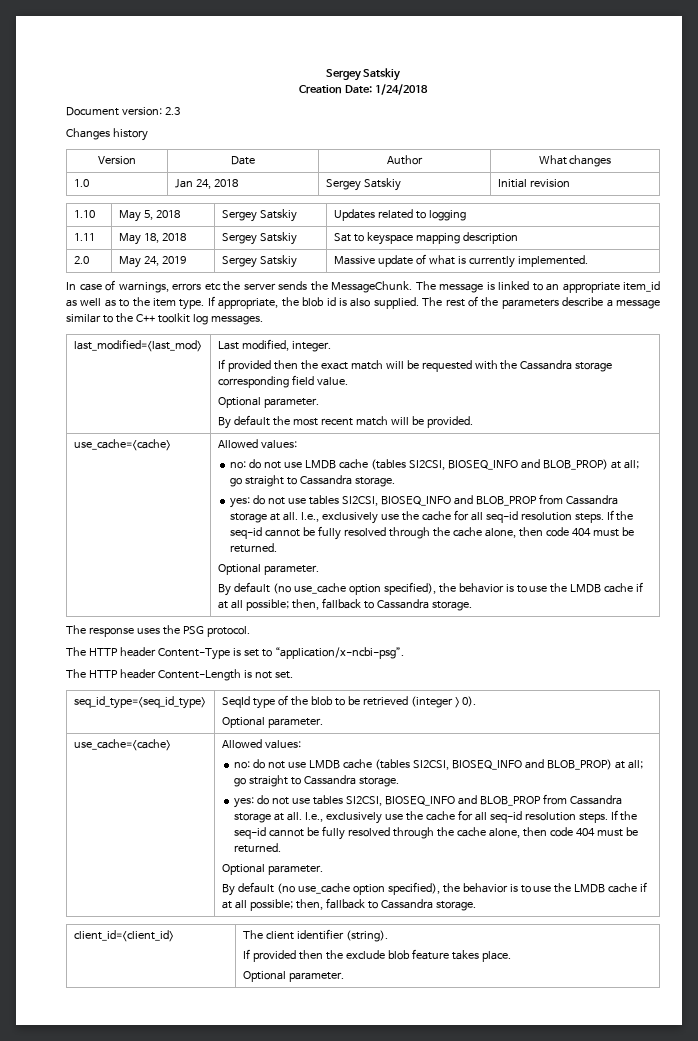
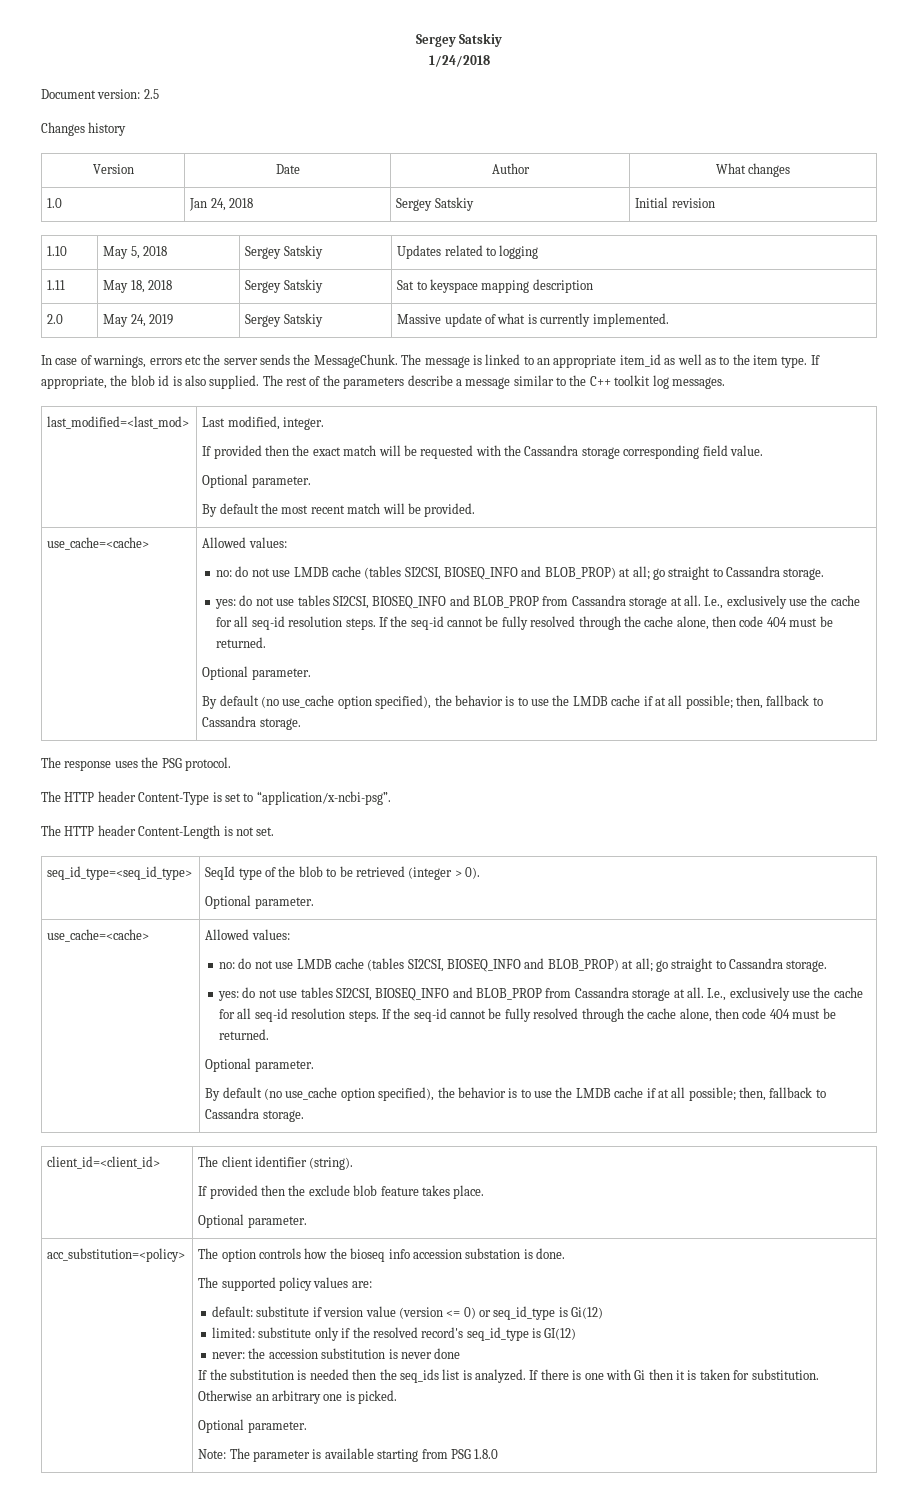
[299,85,372,94] Creation Date: -> (503, 40) none
[164,107,180,115] 2.3 -> [143,89,159,99] 2.5
(344, 977) none -> [47,1248,186,1262] [198,1248,566,1262] [198,1277,372,1291] [212,1306,604,1320] [212,1327,577,1341] [212,1348,461,1359] [198,1369,819,1383] [198,1390,398,1404] [198,1419,307,1433] [198,1448,499,1462] // acc_substitution=<policy> | The option controls how the bioseq info accession substation is done. // The supported policy values are: // default: substitute if version value (version <= 0) or seq_id_type is Gi(12) // limited: substitute only if the resolved record's seq_id_type is GI(12) // never: the accession substitution is never done // If the substitution is needed then the seq_ids list is analyzed. If there is one with Gi then it is taken for substitution. Otherwise an arbitrary one is picked. // Optional parameter. // Note: The parameter is available starting from PSG 1.8.0

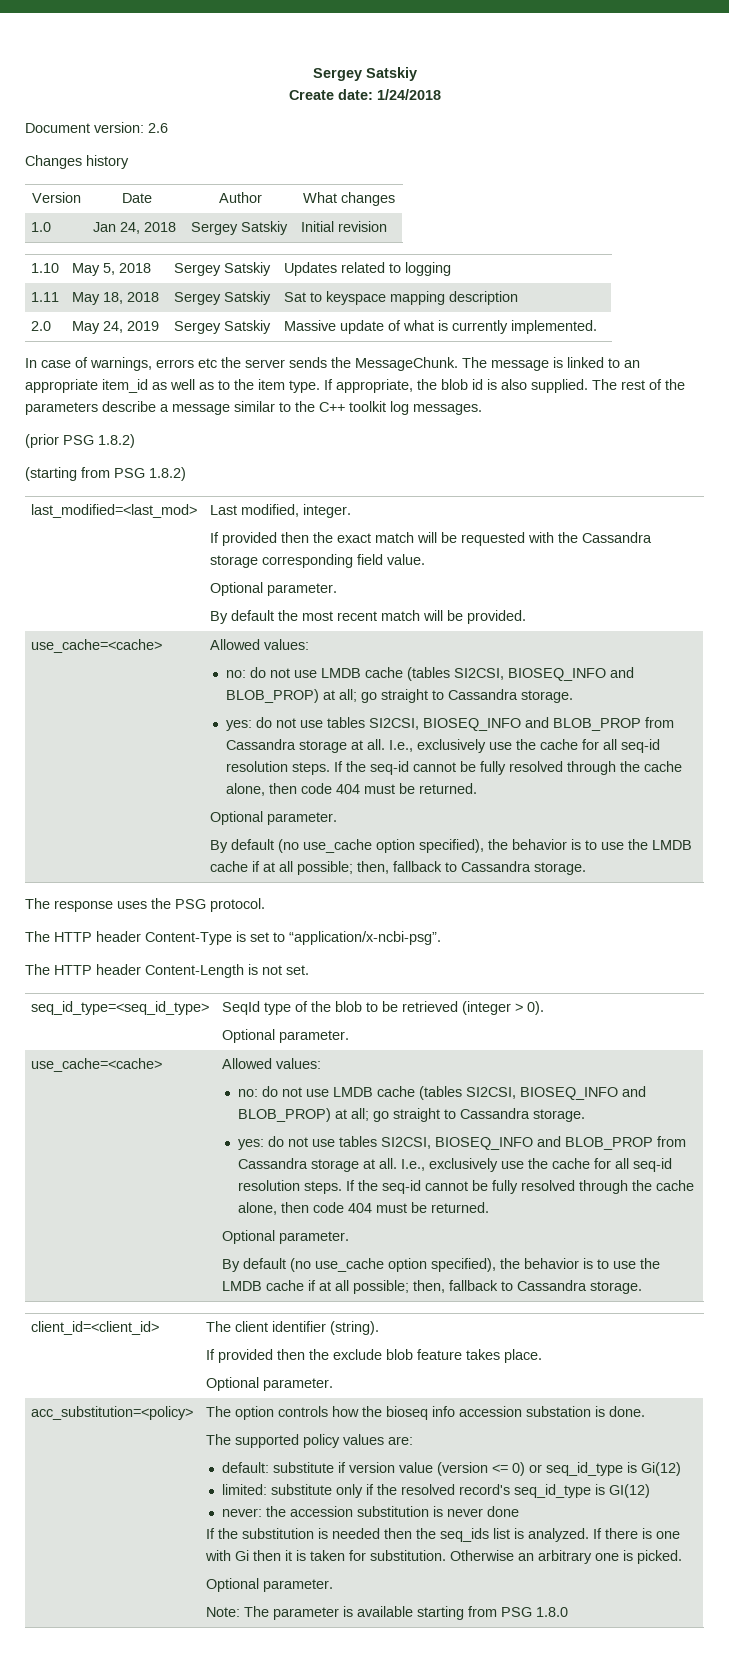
(503, 40) none -> [288,89,373,100] Create date:
[143,89,159,99] 2.5 -> [148,123,168,133] 2.6
(725, 383) none -> [25,434,135,448] [25,467,186,481] // (prior PSG 1.8.2) // (starting from PSG 1.8.2)

